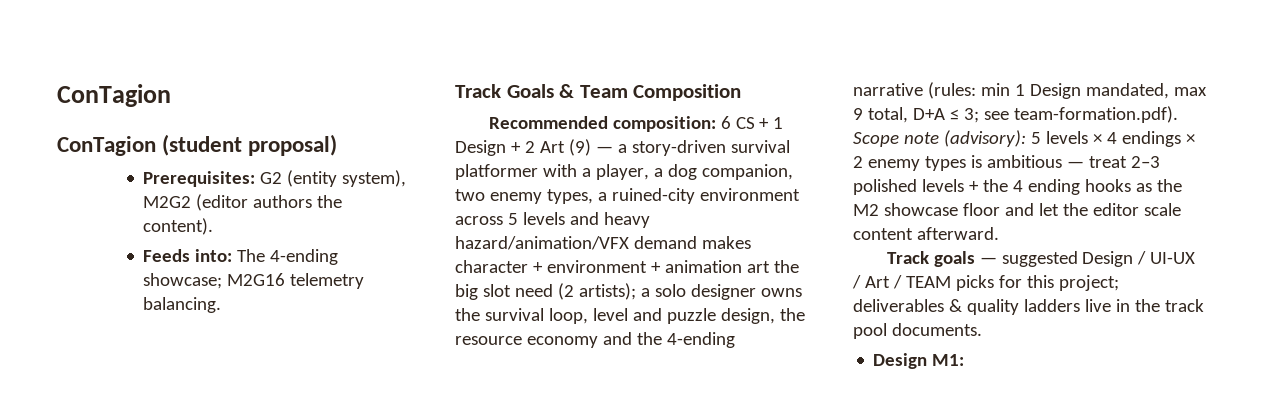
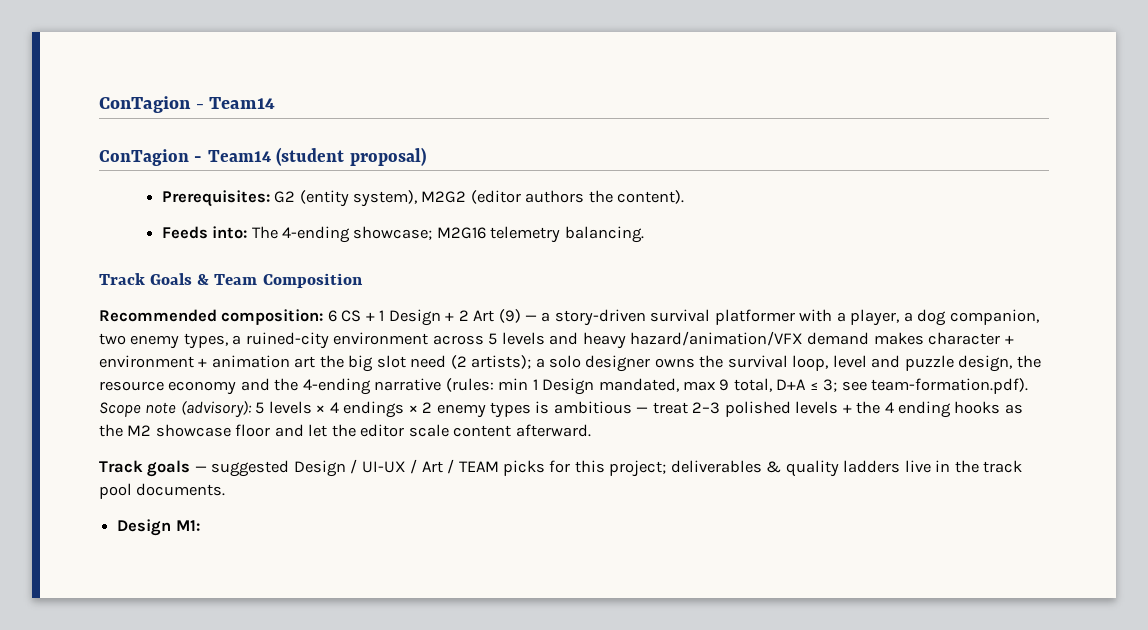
[57,84,171,107] [57,136,156,156] ConTagion // ConTagion -> [99,96,276,113] [99,149,271,166] ConTagion - Team14 // ConTagion - Team14

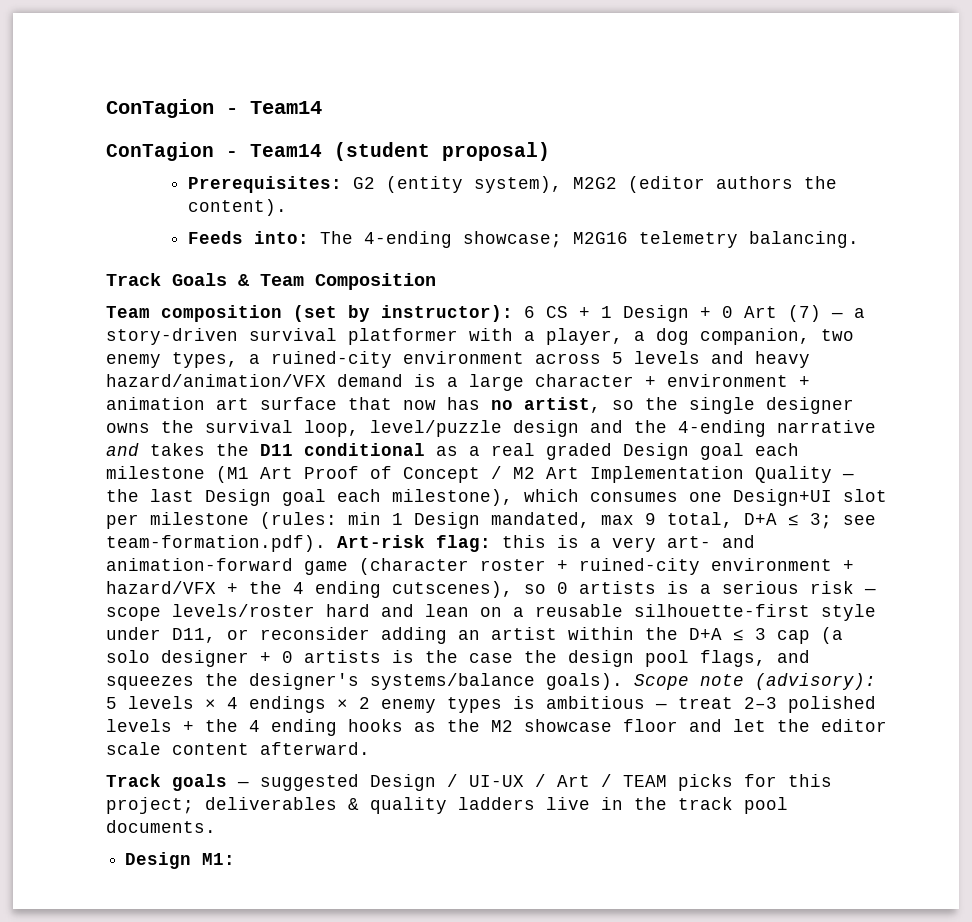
[99,309,324,325] Recommended composition: -> [106,305,513,322] Team composition (set by instructor):
[458,309,521,323] 2 Art (9) -> [722,305,821,322] 0 Art (7)
[873,332,924,345] makes -> [414,374,524,391] is a large
[319,355,582,372] the big slot need (2 artists); a solo -> [260,397,755,414] surface that now has no artist, so the single
[832,355,1041,372] [99,378,442,395] level and puzzle design, the resource economy and the 4-ending narrative -> [370,420,876,437] [106,443,799,460] [106,466,854,483] [106,489,887,506] [106,512,249,529] level/puzzle design and the 4-ending narrative and takes the D11 conditional as a real graded Design goal each milestone (M1 Art Proof of Concept / M2 Art Implementation Quality — the last Design goal each milestone), which consumes one Design+UI slot per milestone
(1029, 386) none -> [337,535,755,552] [106,558,854,575] [106,581,876,598] [106,604,876,621] [106,627,843,644] [106,650,810,667] [106,673,623,690] Art-risk flag: this is a very art- and animation-forward game (character roster + ruined-city environment + hazard/VFX + the 4 ending cutscenes), so 0 artists is a serious risk — scope levels/roster hard and lean on a reusable silhouette-first style under D11, or reconsider adding an artist within the D+A ≤ 3 cap (a solo designer + 0 artists is the case the design pool flags, and squeezes the designer's systems/balance goals).

